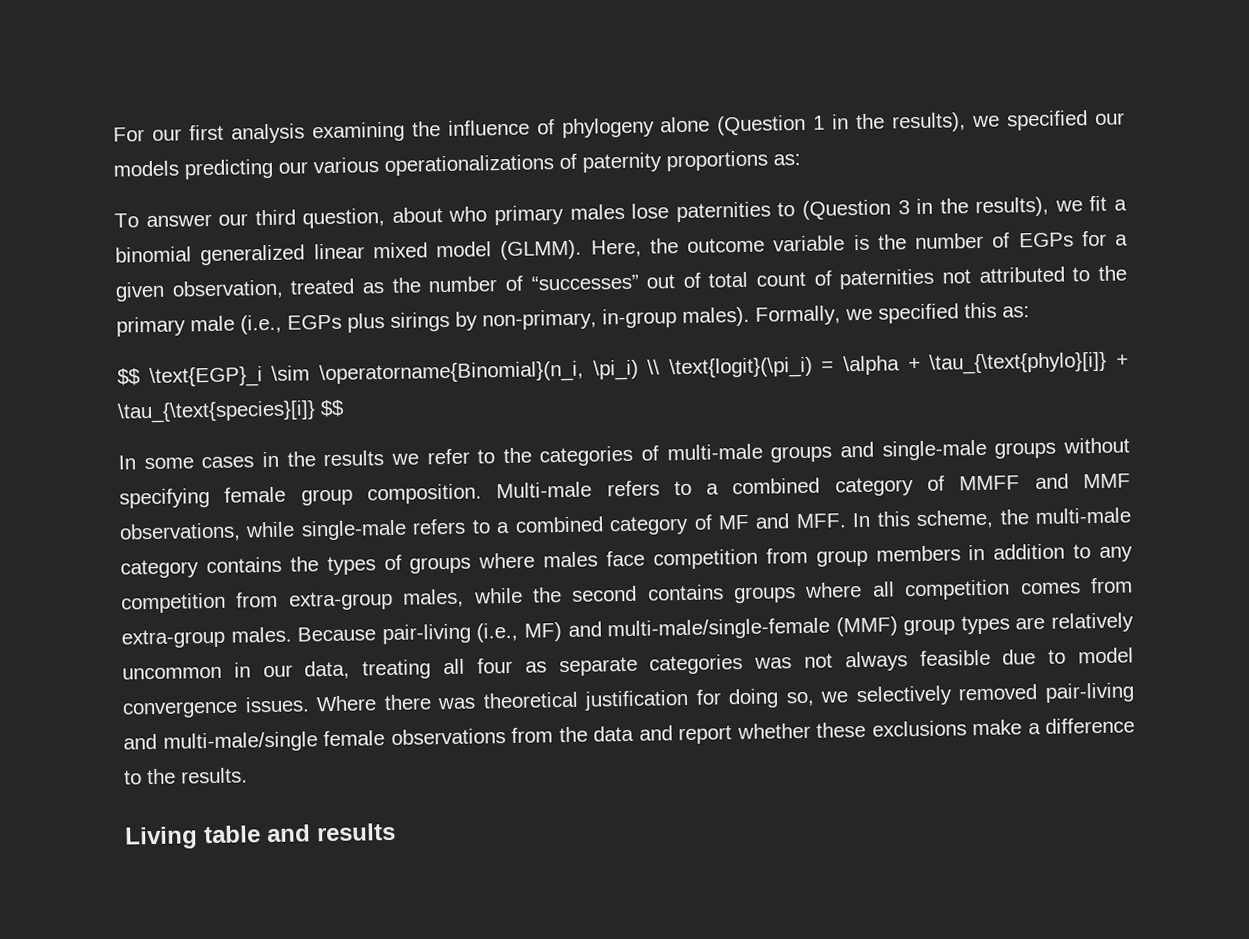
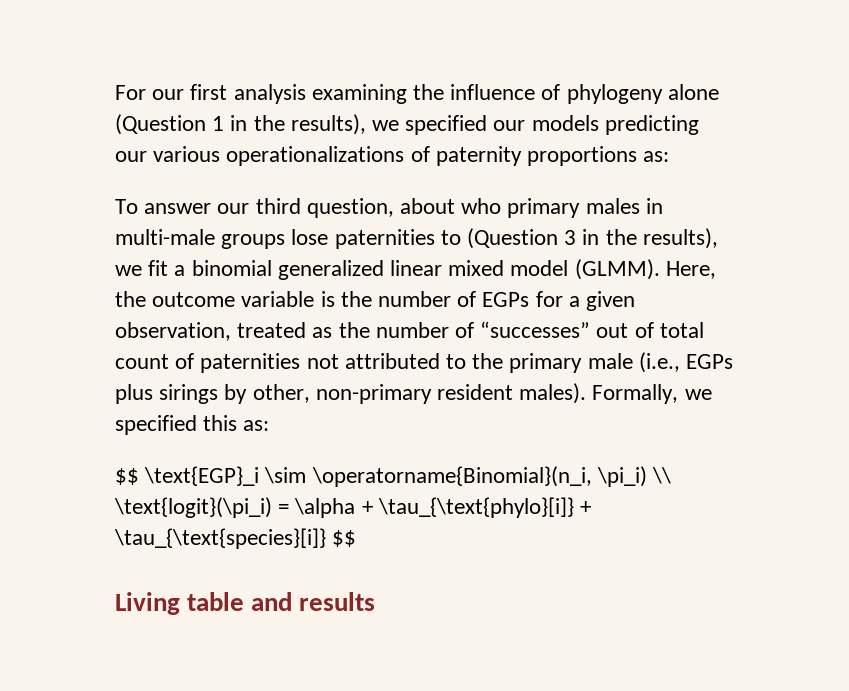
(625, 211) none -> [645,198,663,214] [115,229,286,249] in multi-male groups
[482,308,677,331] non-primary, in-group -> [252,384,514,404] other, non-primary resident
[118,437,1130,470] [119,473,1131,509] [119,507,1131,543] [120,543,1133,579] [121,577,1133,614] [121,612,1134,649] [122,647,1134,680] [122,682,1134,719] [123,717,1135,753] [124,767,248,785] // In some cases in the results we refer to the categories of multi-male groups and single-male groups without specifying female group composition. Multi-male refers to a combined category of MMFF and MMF observations, while single-male refers to a combined category of MF and MFF. In this scheme, the multi-male category contains the types of groups where males face competition from group members in addition to any competition from extra-group males, while the second contains groups where all competition comes from extra-group males. Because pair-living (i.e., MF) and multi-male/single-female (MMF) group types are relatively uncommon in our data, treating all four as separate categories was not always feasible due to model convergence issues. Where there was theoretical justification for doing so, we selectively removed pair-living and multi-male/single female observations from the data and report whether these exclusions make a difference to the results. -> (357, 538) none

